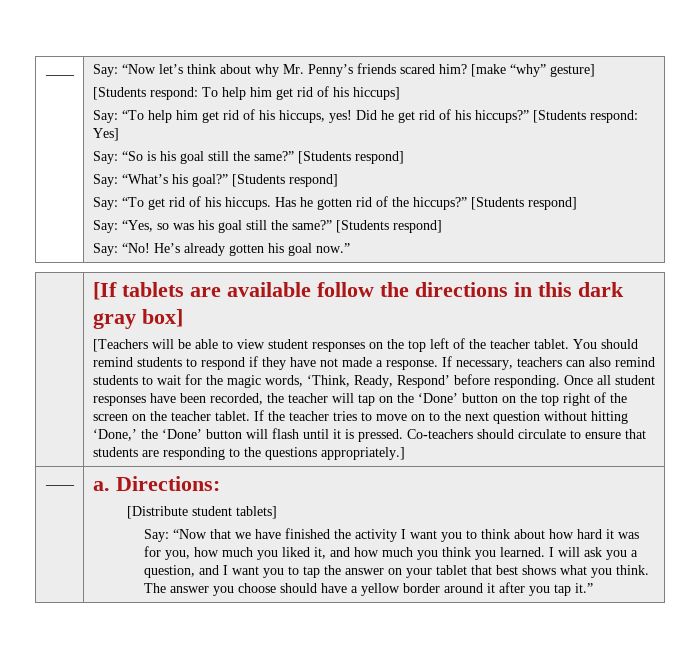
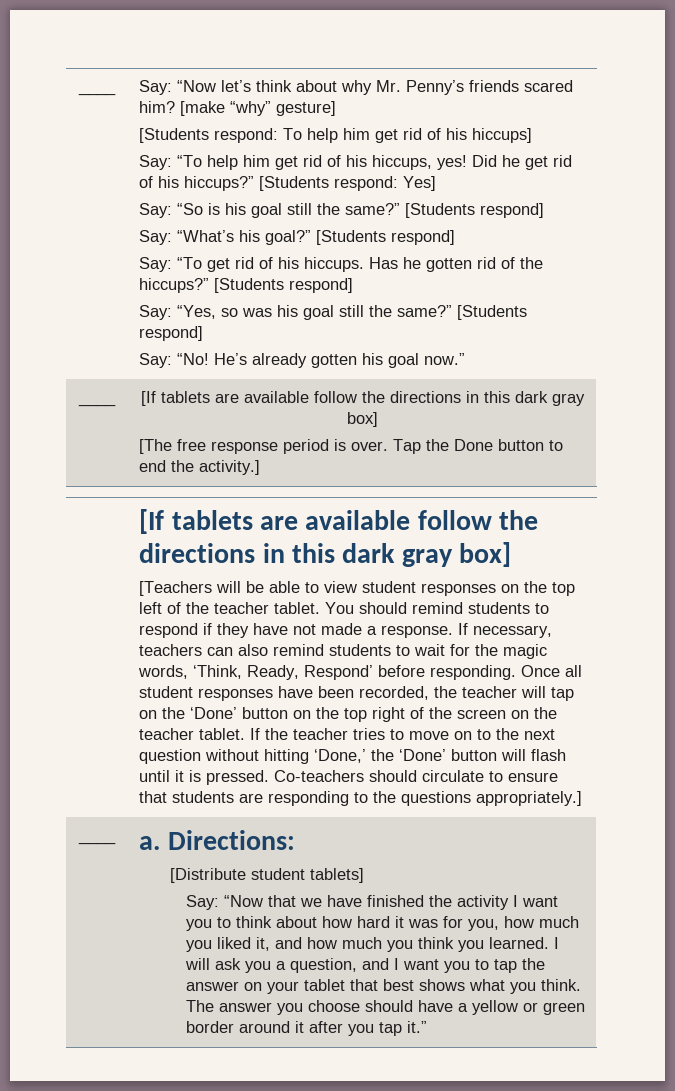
(350, 248) none -> [78,403,116,407] [140,391,585,406] [346,412,378,427] [139,439,564,454] [139,460,261,475] // ____ | [If tablets are available follow the directions in this dark gray box] // [The free response period is over. Tap the Done button to end the activity.]
(401, 589) none -> [522,1002,585,1015] or green

